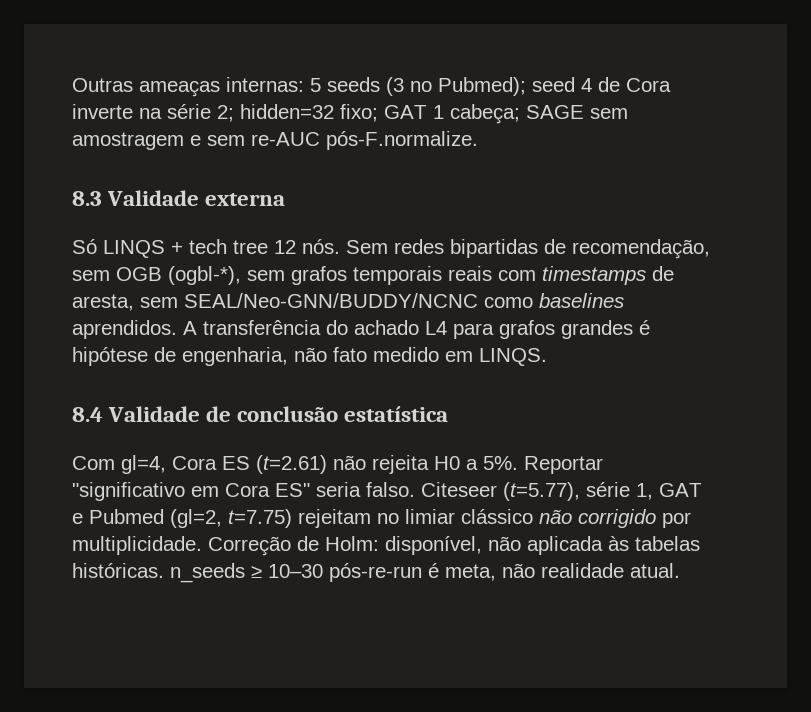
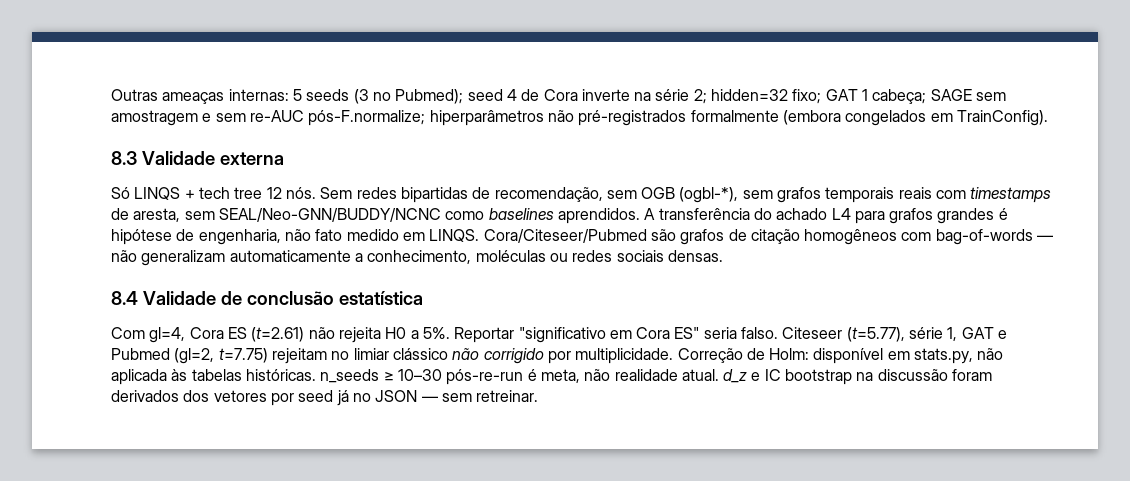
[326,131,478,150] pós-F.normalize. -> [308,110,1048,126] pós-F.normalize; hiperparâmetros não pré-registrados formalmente (embora congelados em TrainConfig).
(547, 357) none -> [483,229,1054,245] [111,250,723,266] Cora/Citeseer/Pubmed são grafos de citação homogêneos com bag-of-words — não generalizam automaticamente a conhecimento, moléculas ou redes sociais densas.
[385,536,482,555] disponível, -> [813,348,974,364] disponível em stats.py,
(680, 570) none -> [723,369,993,385] [111,390,539,406] d_z e IC bootstrap na discussão foram derivados dos vetores por seed já no JSON — sem retreinar.

